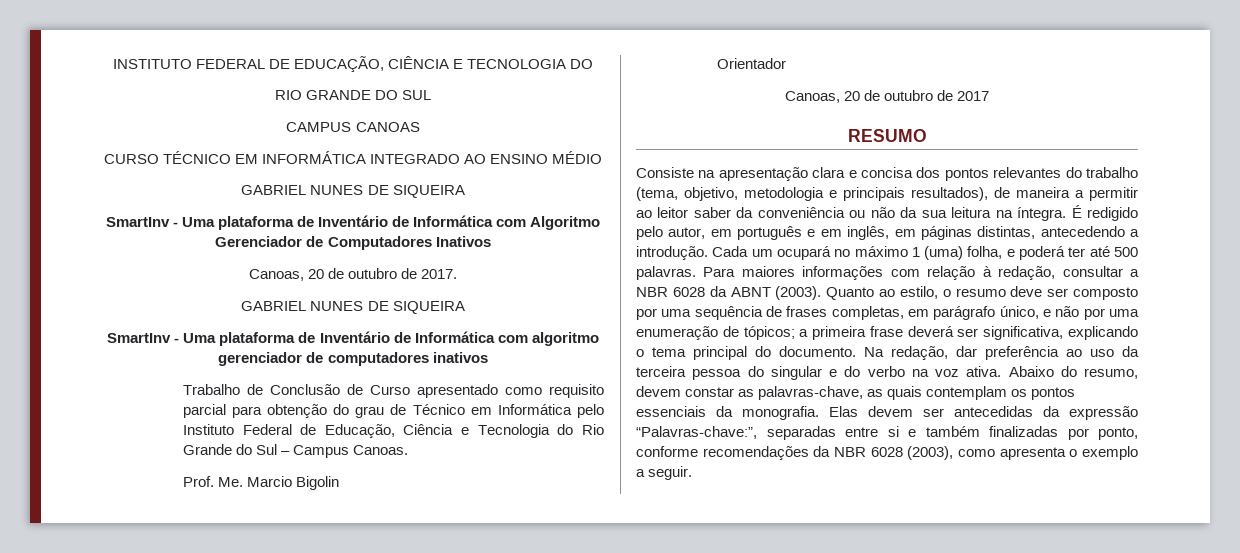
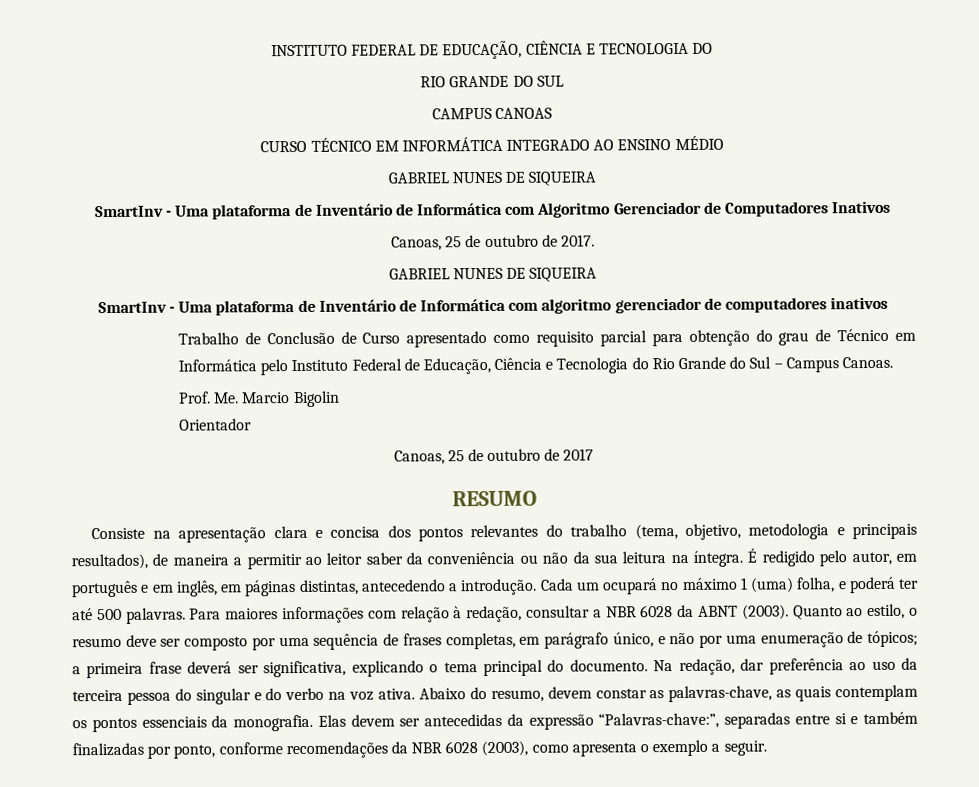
[307,269,324,279] 20 -> [445,236,463,248] 25
[843,91,860,101] 20 -> [447,450,465,462] 25

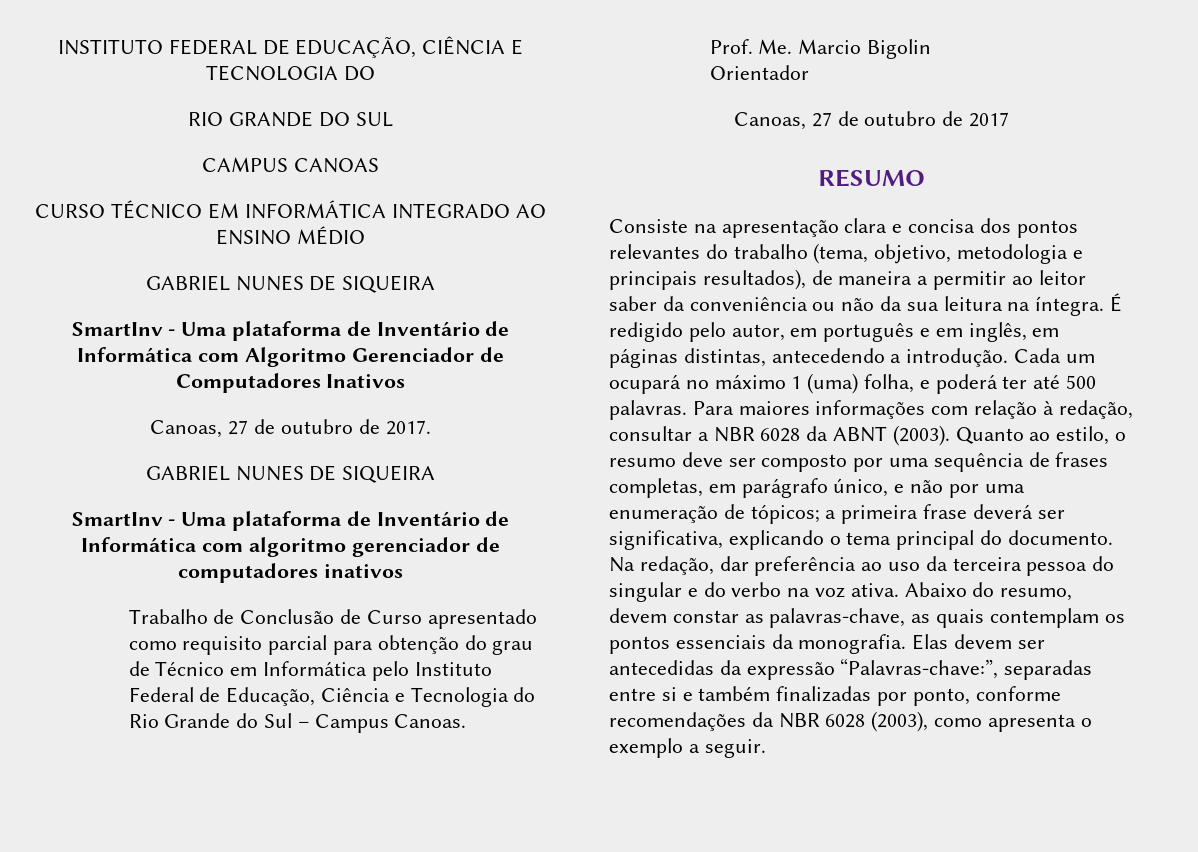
[445,236,463,248] 25 -> [228,420,249,435] 27
[447,450,465,462] 25 -> [811,112,832,127] 27

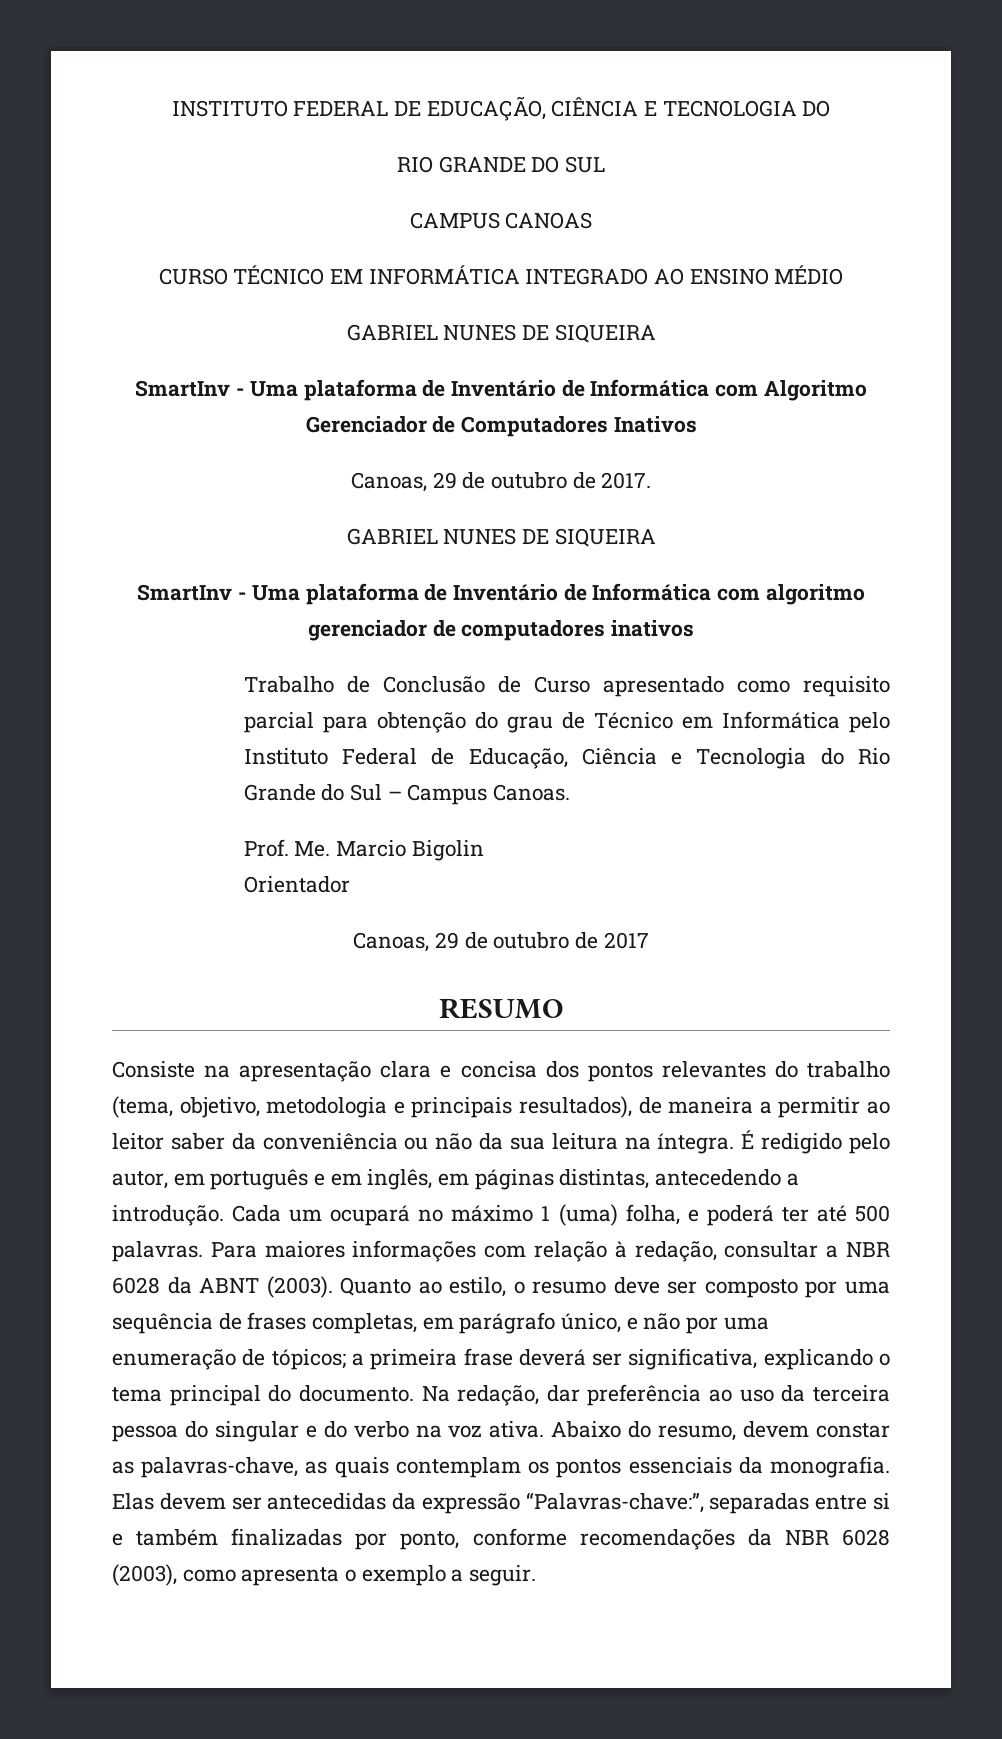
[228,420,249,435] 27 -> [432,472,457,489] 29
[811,112,832,127] 27 -> [434,932,459,949] 29

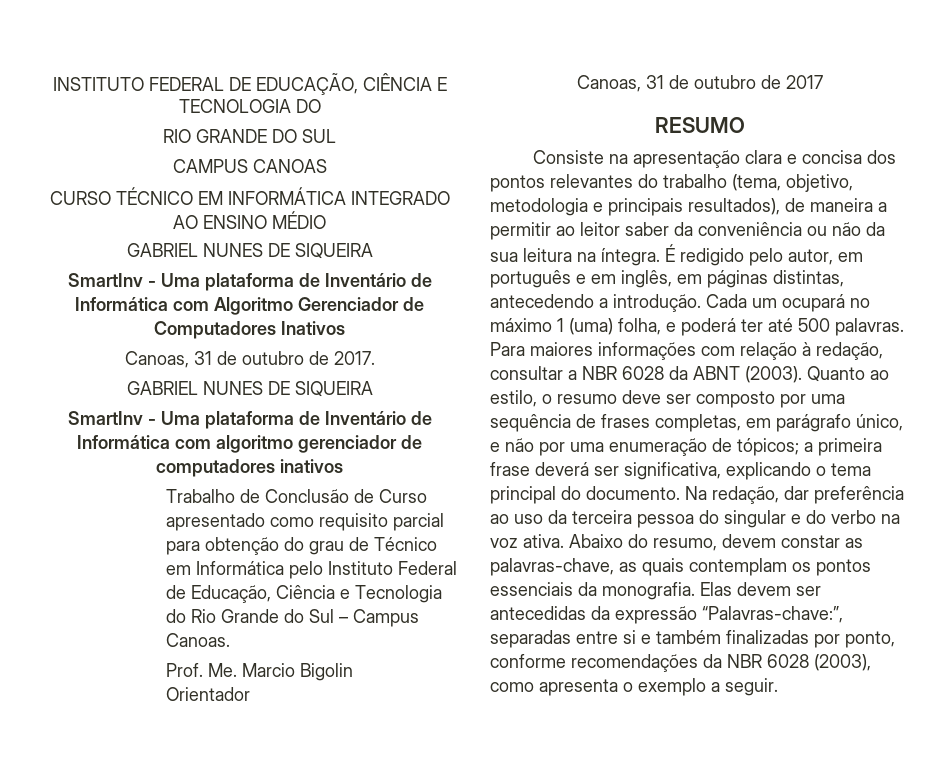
[432,472,457,489] 29 -> [193,351,212,365] 31
[434,932,459,949] 29 -> [645,75,664,89] 31

